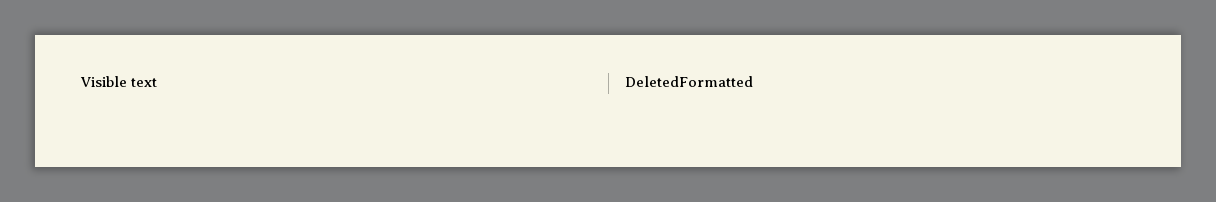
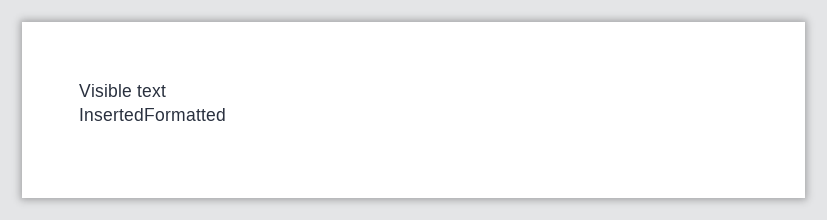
[625,76,753,87] DeletedFormatted -> [79,108,226,121] InsertedFormatted

